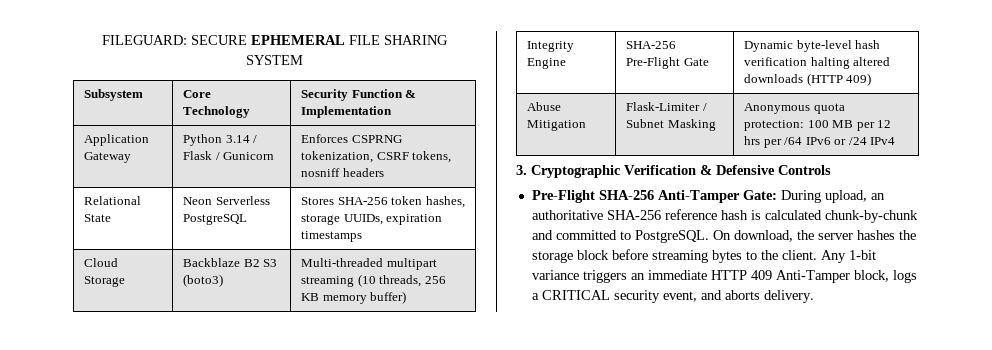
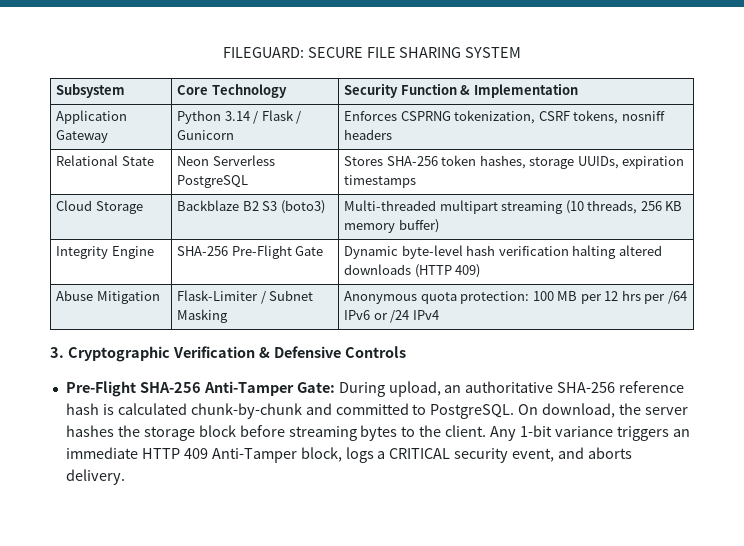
[251,35,345,45] EPHEMERAL -> (363, 52) none

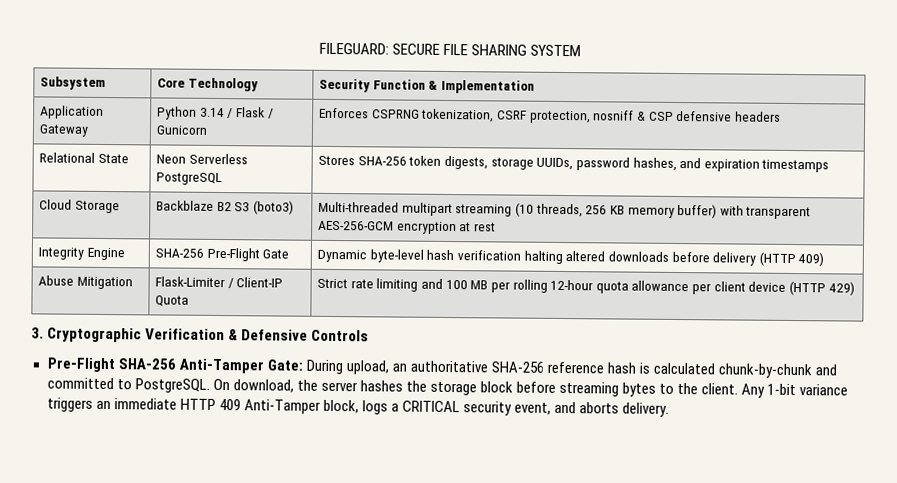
[573,110,665,124] tokens, nosniff -> [529,110,733,124] protection, nosniff & CSP defensive
[479,155,526,169] hashes, -> [443,155,488,170] digests,
(619, 162) none -> [575,157,702,171] password hashes, and
(439, 226) none -> [719,205,812,220] [318,220,496,235] with transparent AES-256-GCM encryption at rest
(412, 269) none -> [671,251,757,266] before delivery
[269,290,314,301] [177,309,229,323] [344,290,687,304] [344,310,439,323] Subnet Masking | Anonymous quota protection: 100 MB per 12 hrs per /64 IPv6 or /24 IPv4 -> [236,277,284,288] [155,295,190,307] [317,278,855,296] Client-IP Quota | Strict rate limiting and 100 MB per rolling 12-hour quota allowance per client device (HTTP 429)

